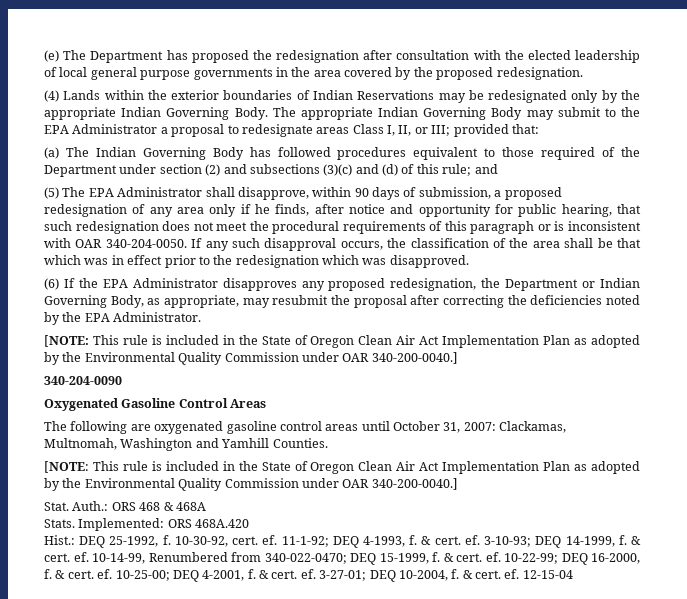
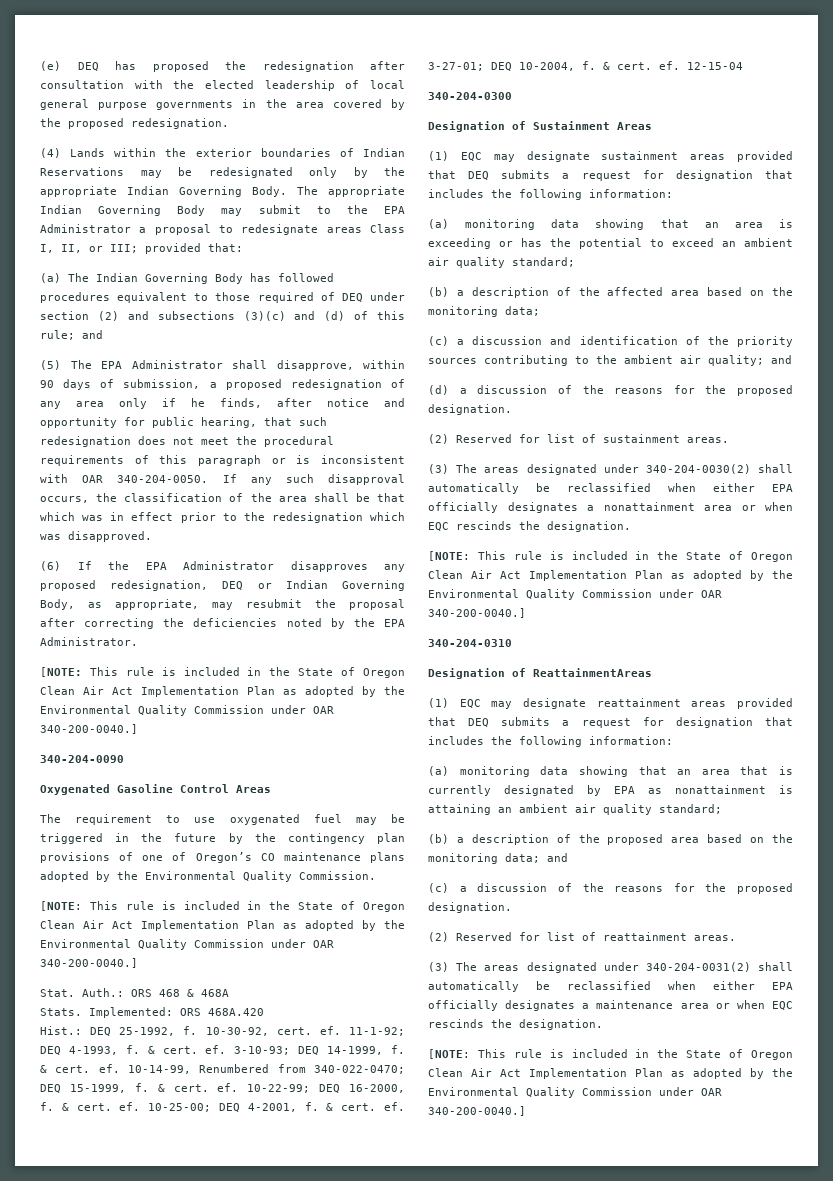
[63,50,164,63] The Department -> [77,62,99,71] DEQ
[620,147,640,157] [44,165,117,177] the Department -> [341,293,363,302] DEQ
[481,278,579,291] the Department -> [222,581,244,590] DEQ
[70,421,567,434] [44,438,328,451] following are oxygenated gasoline control areas until October 31, 2007: Clackamas, Multnomah, Washington and Yamhill Counties. -> [75,814,406,825] [40,833,405,844] [40,852,405,863] [40,871,376,882] requirement to use oxygenated fuel may be triggered in the future by the contingency plan provisions of one of Oregon’s CO maintenance plans adopted by the Environmental Quality Commission.
(573, 574) none -> [428,92,512,100] [428,121,652,132] [428,151,793,162] [428,170,793,181] [428,189,673,200] [428,219,793,230] [428,238,793,249] [428,257,575,268] [428,287,793,298] [428,306,540,317] [428,336,793,347] [428,355,792,366] [428,385,793,396] [428,404,512,415] [428,434,729,444] [428,464,793,475] [428,483,793,494] [428,502,793,513] [428,521,631,532] [428,551,793,562] [428,570,793,581] [428,589,722,600] [428,608,526,618] [428,639,512,647] [428,668,652,679] [428,698,793,709] [428,717,793,728] [428,736,673,747] [428,766,793,777] [428,785,793,796] [428,804,722,815] [428,834,793,845] [428,853,568,864] [428,883,793,894] [428,902,512,913] [428,932,736,942] [428,962,793,973] [428,981,793,992] [428,1000,793,1011] [428,1019,603,1030] [428,1049,793,1060] [428,1068,793,1079] [428,1087,722,1098] [428,1106,526,1116] // 340-204-0300 // Designation of Sustainment Areas // (1) EQC may designate sustainment areas provided that DEQ submits a request for designation that includes the following information: // (a) monitoring data showing that an area is exceeding or has the potential to exceed an ambient air quality standard; // (b) a description of the affected area based on the monitoring data; // (c) a discussion and identification of the priority sources contributing to the ambient air quality; and // (d) a discussion of the reasons for the proposed designation. // (2) Reserved for list of sustainment areas. // (3) The areas designated under 340-204-0030(2) shall automatically be reclassified when either EPA officially designates a nonattainment area or when EQC rescinds the designation. // [NOTE: This rule is included in the State of Oregon Clean Air Act Implementation Plan as adopted by the Environmental Quality Commission under OAR 340-200-0040.] // 340-204-0310 // Designation of ReattainmentAreas // (1) EQC may designate reattainment areas provided that DEQ submits a request for designation that includes the following information: // (a) monitoring data showing that an area that is currently designated by EPA as nonattainment is attaining an ambient air quality standard; // (b) a description of the proposed area based on the monitoring data; and // (c) a discussion of the reasons for the proposed designation. // (2) Reserved for list of reattainment areas. // (3) The areas designated under 340-204-0031(2) shall automatically be reclassified when either EPA officially designates a maintenance area or when EQC rescinds the designation. // [NOTE: This rule is included in the State of Oregon Clean Air Act Implementation Plan as adopted by the Environmental Quality Commission under OAR 340-200-0040.]

